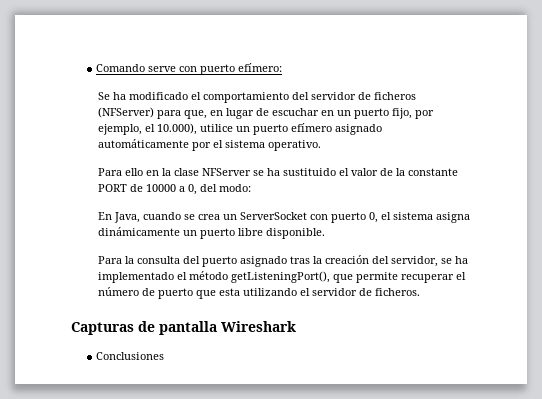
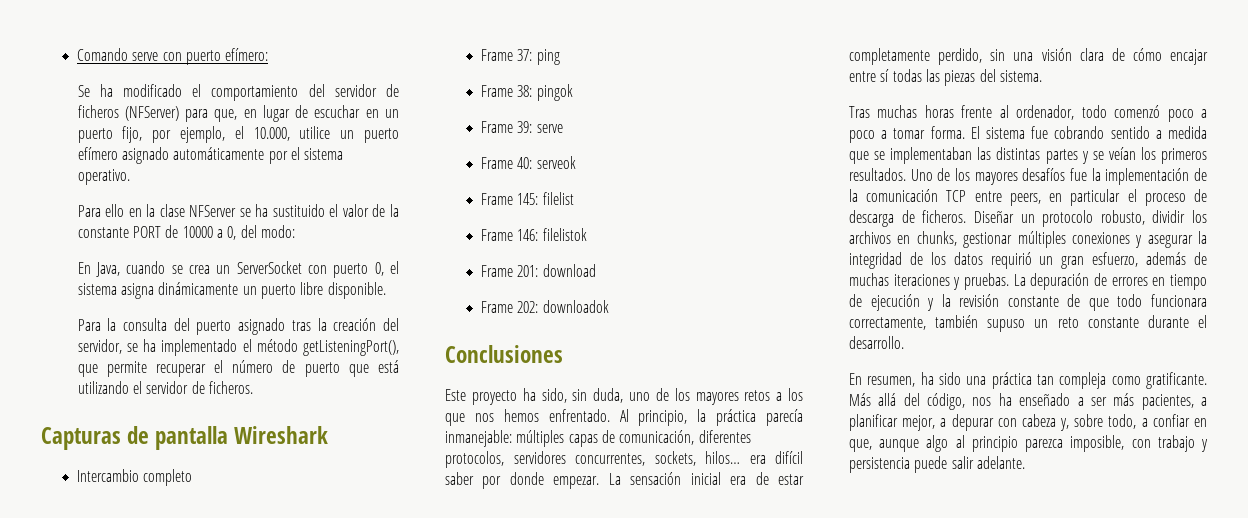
[156,123,197,135] 10.000), -> [253,127,290,141] 10.000,
[218,288,240,296] esta -> [378,360,400,373] está
[96,352,165,360] Conclusiones -> [76,469,193,486] [480,49,560,65] [480,84,573,101] [480,121,563,133] [480,156,576,169] [480,192,574,205] [480,228,587,241] [480,264,596,277] [480,300,609,313] [445,345,563,363] [445,388,803,405] [445,409,803,426] [445,430,751,447] [445,451,803,468] [445,472,804,489] [849,48,1208,65] [849,69,1042,86] [849,105,1207,122] [849,126,1207,143] [849,147,1207,164] [849,168,1207,185] [849,189,1207,206] [849,210,1207,227] [849,231,1207,248] [849,252,1207,269] [849,273,1207,290] [849,294,1207,311] [849,315,1207,332] [849,336,904,349] [849,372,1207,389] [849,393,1207,410] [849,414,1207,431] [849,435,1208,452] [849,456,1025,473] Intercambio completo // Frame 37: ping // Frame 38: pingok // Frame 39: serve // Frame 40: serveok // Frame 145: filelist // Frame 146: filelistok // Frame 201: download // Frame 202: downloadok // Conclusiones // Este proyecto ha sido, sin duda, uno de los mayores retos a los que nos hemos enfrentado. Al principio, la práctica parecía inmanejable: múltiples capas de comunicación, diferentes protocolos, servidores concurrentes, sockets, hilos… era difícil saber por donde empezar. La sensación inicial era de estar completamente perdido, sin una visión clara de cómo encajar entre sí todas las piezas del sistema. // Tras muchas horas frente al ordenador, todo comenzó poco a poco a tomar forma. El sistema fue cobrando sentido a medida que se implementaban las distintas partes y se veían los primeros resultados. Uno de los mayores desafíos fue la implementación de la comunicación TCP entre peers, en particular el proceso de descarga de ficheros. Diseñar un protocolo robusto, dividir los archivos en chunks, gestionar múltiples conexiones y asegurar la integridad de los datos requirió un gran esfuerzo, además de muchas iteraciones y pruebas. La depuración de errores en tiempo de ejecución y la revisión constante de que todo funcionara correctamente, también supuso un reto constante durante el desarrollo. // En resumen, ha sido una práctica tan compleja como gratificante. Más allá del código, nos ha enseñado a ser más pacientes, a planificar mejor, a depurar con cabeza y, sobre todo, a confiar en que, aunque algo al principio parezca imposible, con trabajo y persistencia puede salir adelante.

